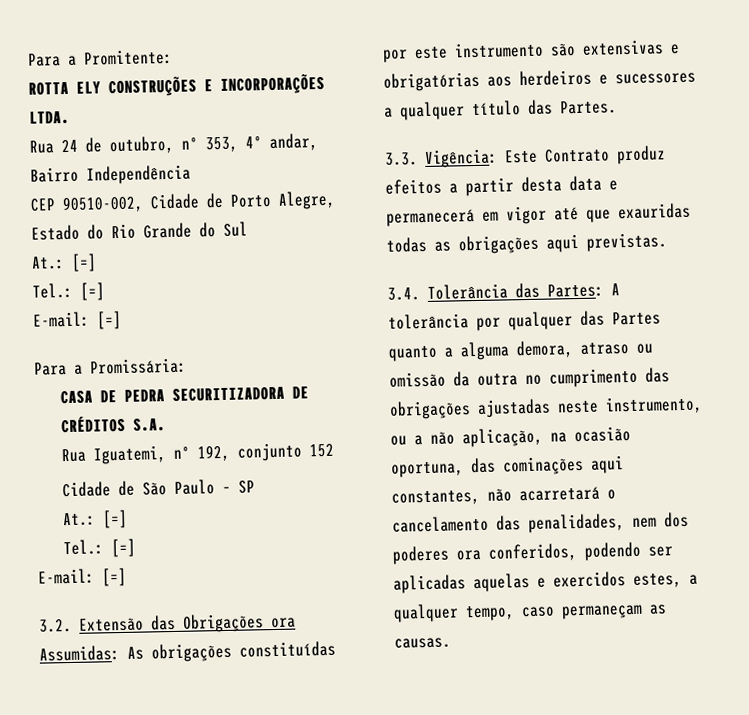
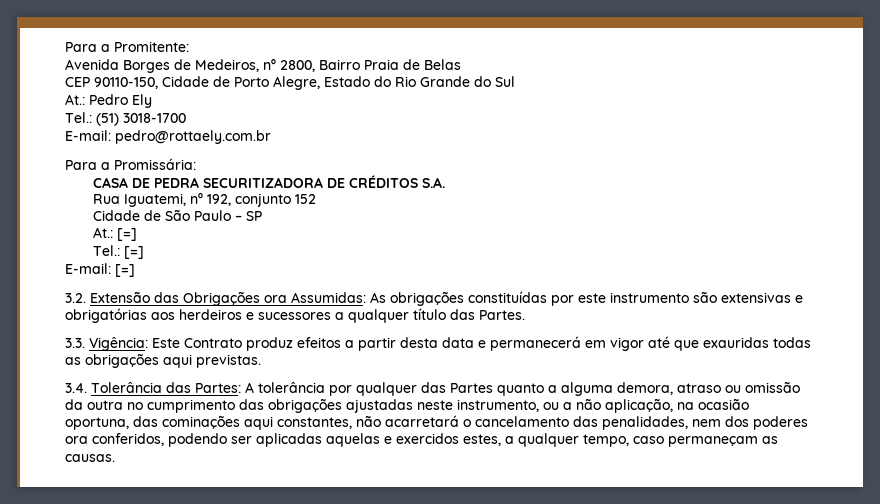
[28,72,325,98] [29,110,70,125] [29,133,318,155] [30,164,191,185] ROTTA ELY CONSTRUÇÕES E INCORPORAÇÕES LTDA. // Rua 24 de outubro, nº 353, 4º andar, Bairro Independência -> [65,58,461,73] Avenida Borges de Medeiros, nº 2800, Bairro Praia de Belas
[62,195,144,214] 90510-002, -> [94,77,158,89] 90110-150,
[71,253,97,272] [32,282,105,301] [33,310,122,330] [=] // Tel.: [=] // E-mail: [=] -> [89,94,152,108] [65,112,186,126] [65,130,271,144] Pedro Ely // Tel.: (51) 3018-1700 // E-mail: pedro@rottaely.com.br

